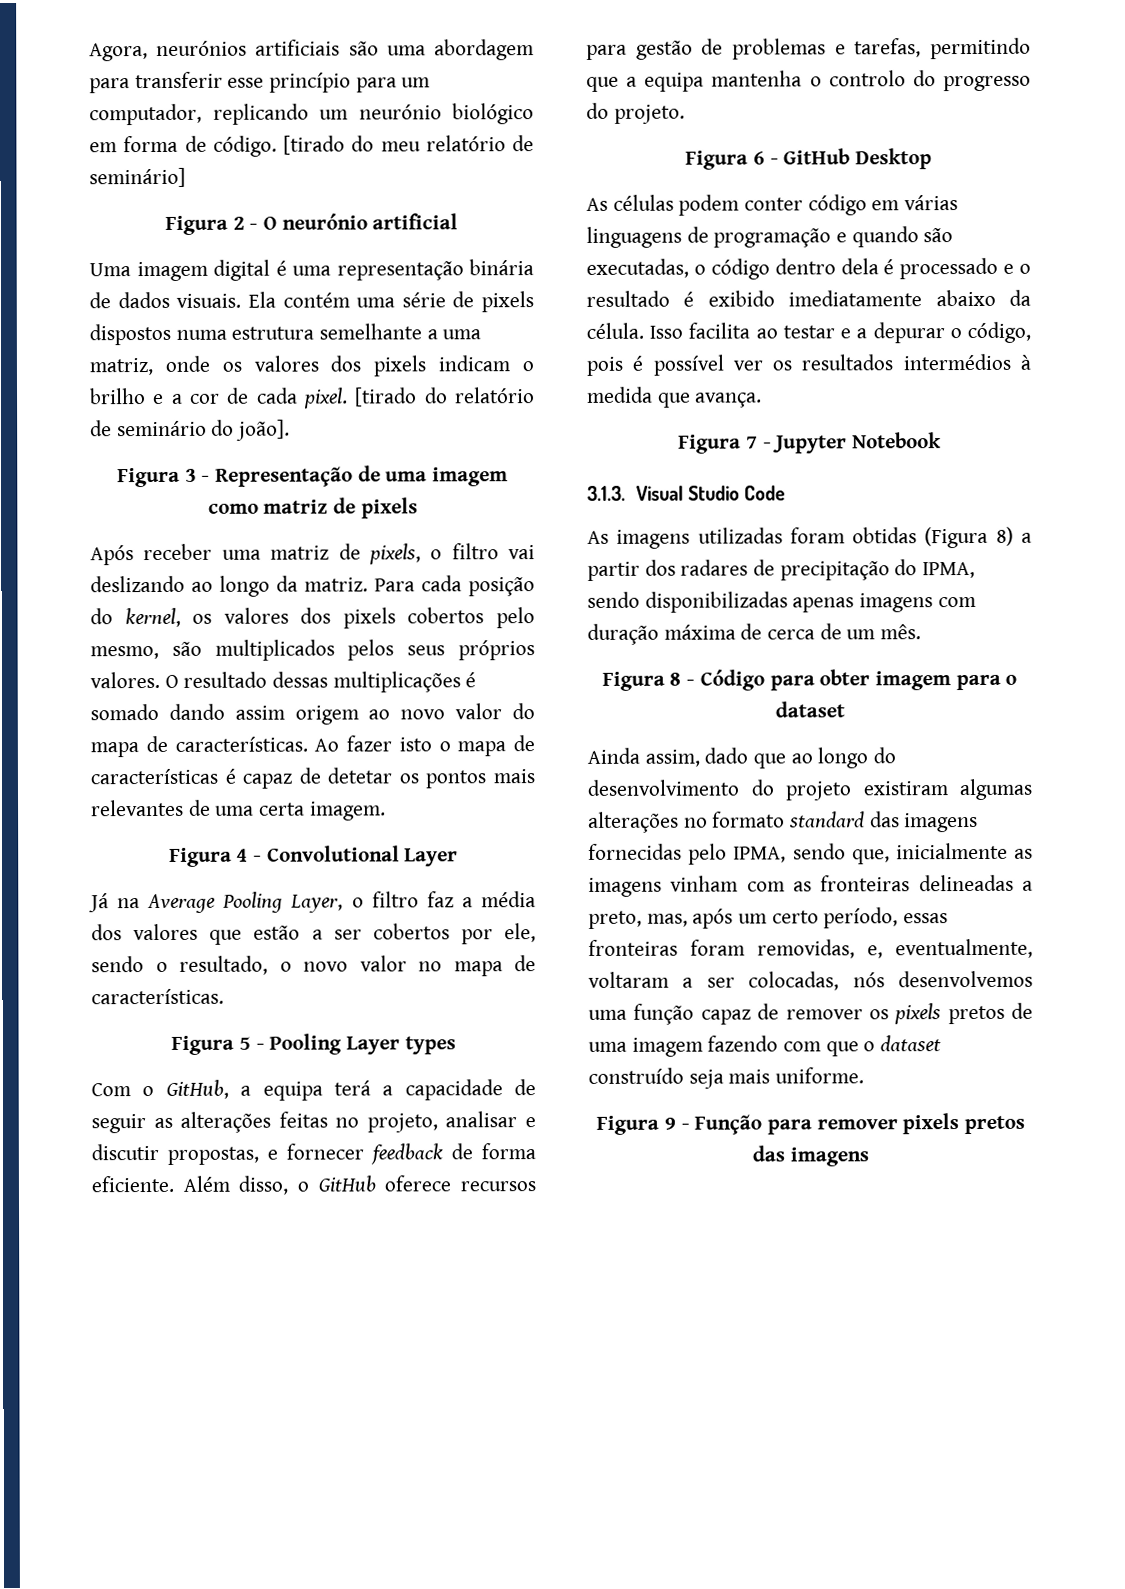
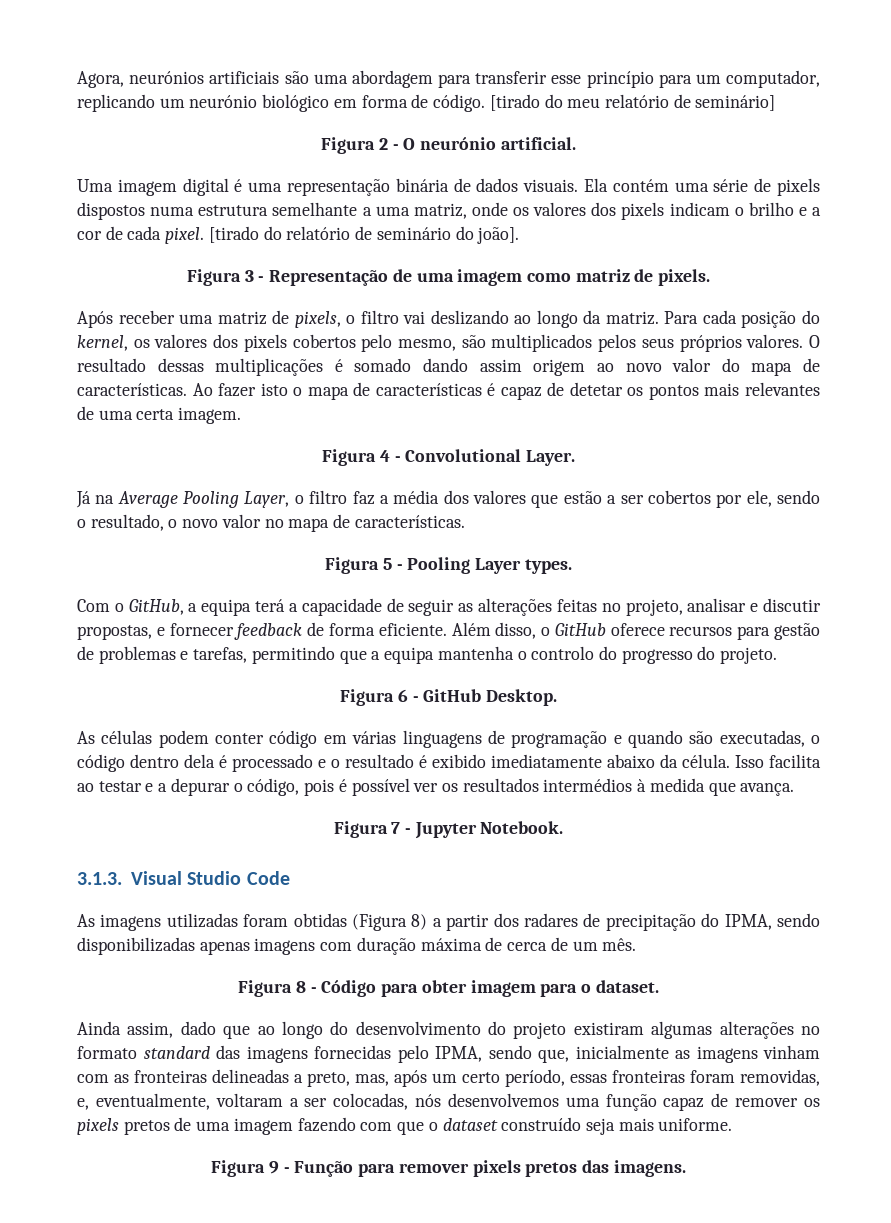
[372,213,459,230] artificial -> [500,137,576,150] artificial.
[360,497,418,519] pixels -> [658,269,711,286] pixels.
[404,848,459,867] Layer -> [525,450,575,466] Layer.
[404,1036,456,1055] types -> [524,559,572,574] types.
[854,148,932,170] Desktop -> [485,689,557,706] Desktop.
[851,432,942,449] Notebook -> [480,821,564,834] Notebook.
[774,701,845,718] dataset -> [595,980,659,993] dataset.
[789,1147,869,1167] imagens -> [613,1160,686,1177] imagens.

